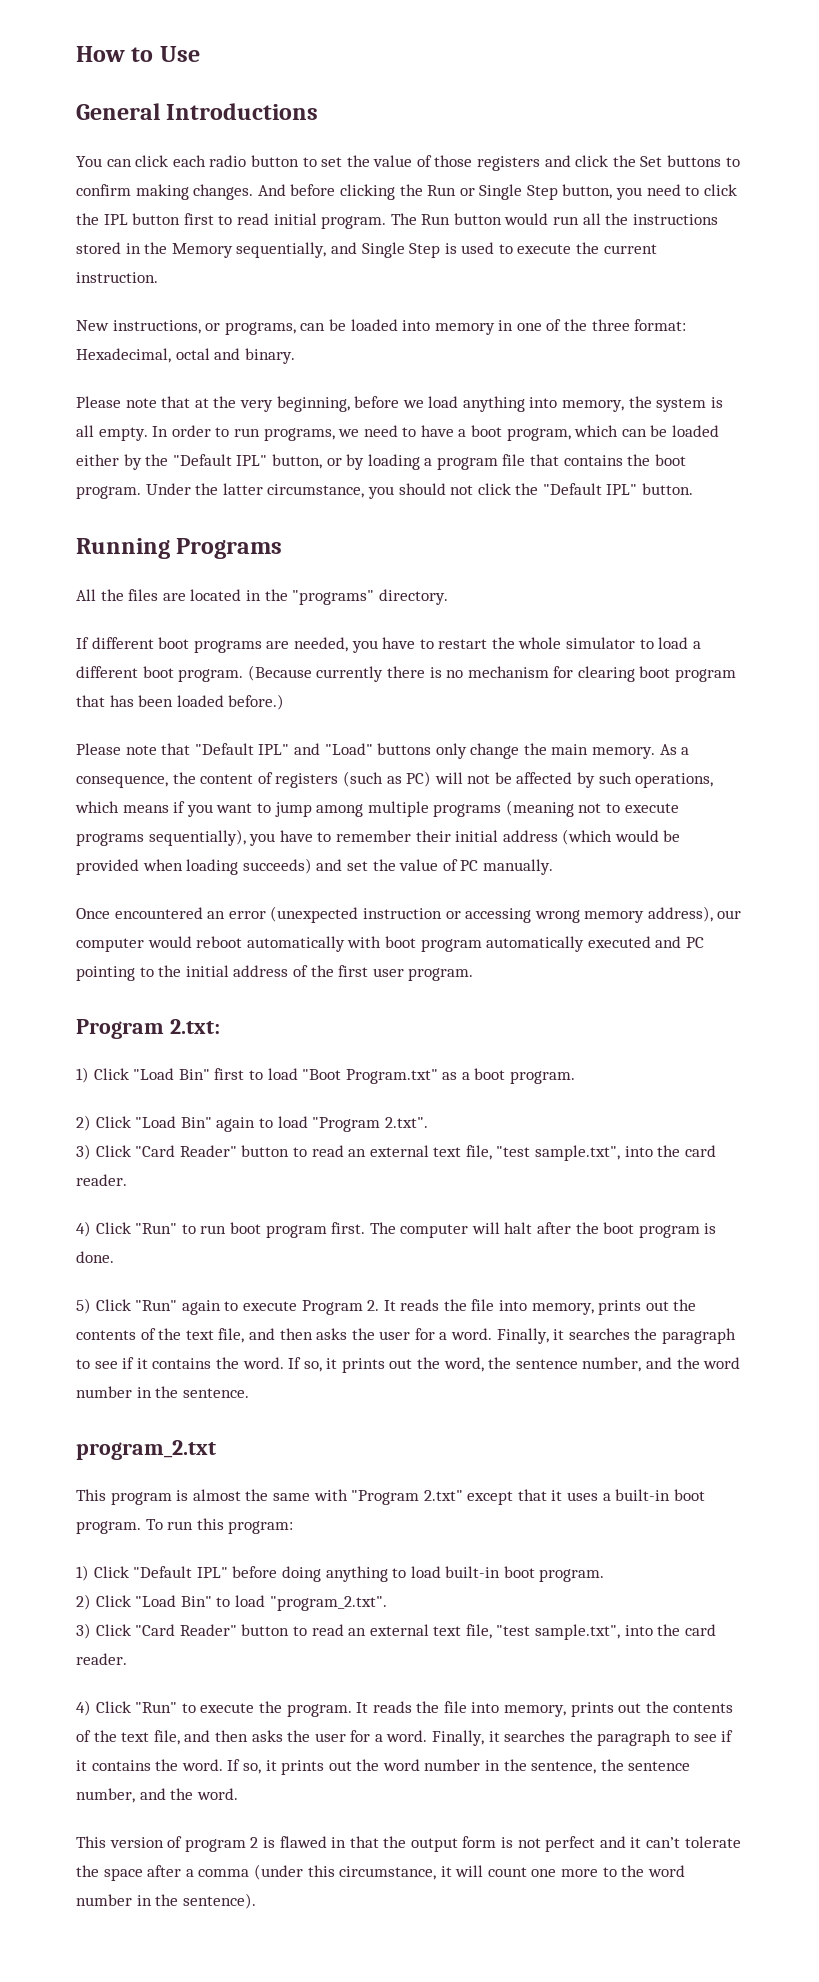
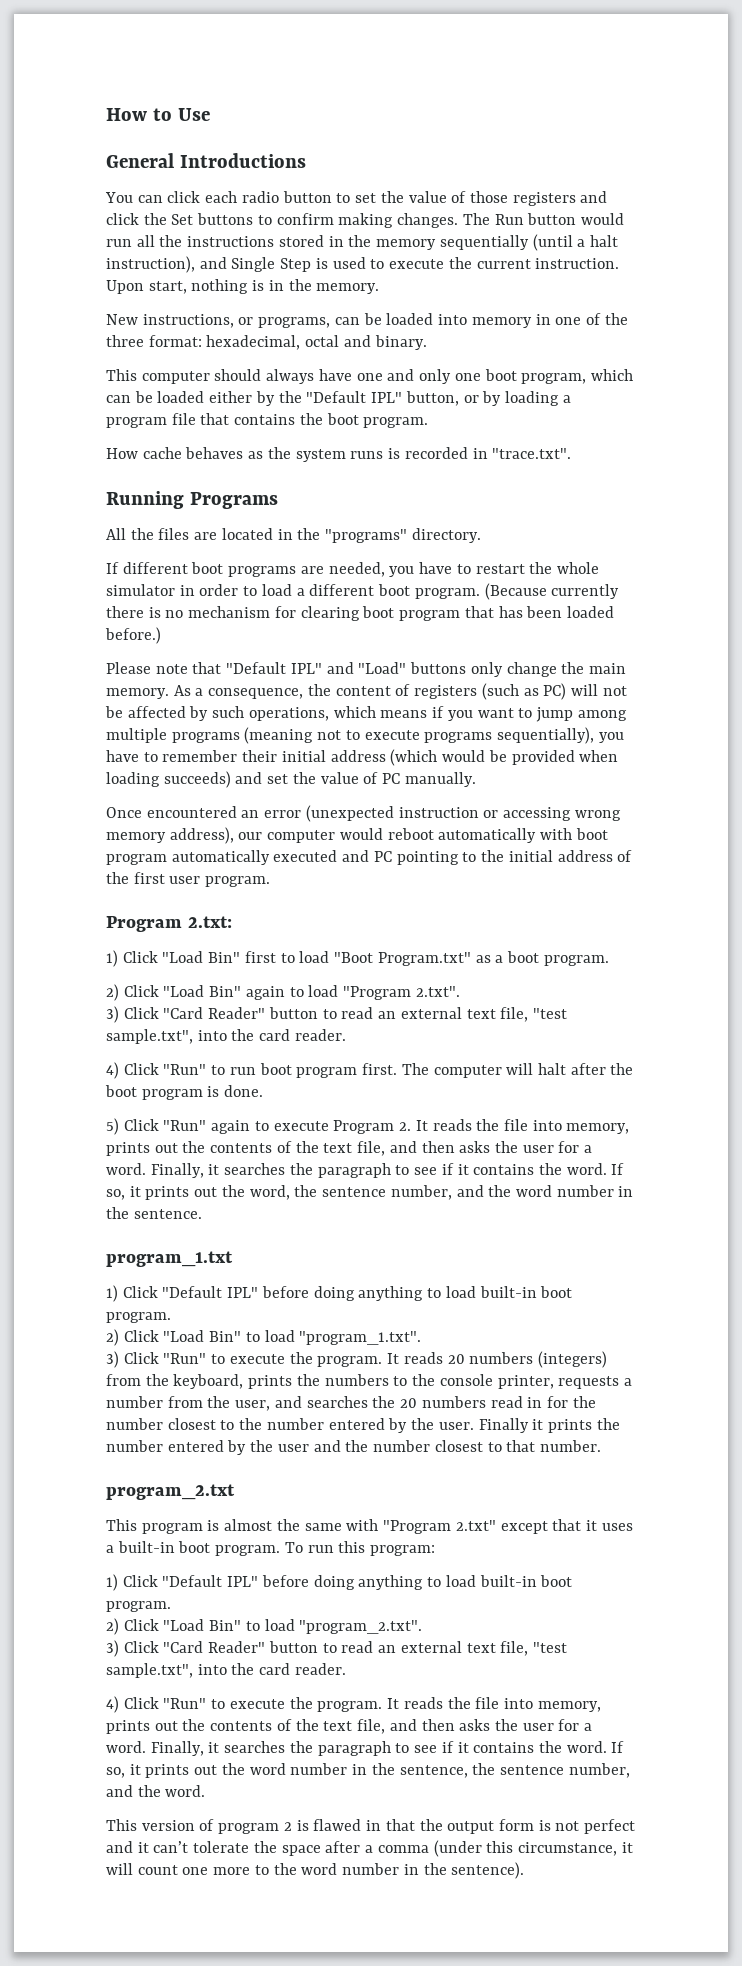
[257,184,737,200] [76,213,387,229] And before clicking the Run or Single Step button, you need to click the IPL button first to read initial program. -> (459, 220) none
[171,242,327,258] Memory sequentially, -> [376,234,618,251] [106,256,195,273] memory sequentially (until a halt instruction),
(158, 277) none -> [106,279,380,294] Upon start, nothing is in the memory.
[76,348,171,363] Hexadecimal, -> [206,335,301,350] hexadecimal,
[76,396,723,412] [76,425,467,441] Please note that at the very beginning, before we load anything into memory, the system is all empty. In order to run programs, we need to have a -> [106,369,481,384] This computer should always have one and only one
[145,483,694,499] Under the latter circumstance, you should not click the "Default IPL" button. -> [106,447,572,462] // How cache behaves as the system runs is recorded in "trace.txt".
(636, 643) none -> [179,584,239,596] in order
(249, 1393) none -> [106,1251,233,1267] [106,1285,573,1302] [106,1312,171,1323] [106,1329,422,1346] [106,1351,607,1368] [106,1374,632,1389] [106,1396,596,1411] [106,1418,620,1433] [106,1440,601,1455] // program_1.txt // 1) Click "Default IPL" before doing anything to load built-in boot program. // 2) Click "Load Bin" to load "program_1.txt". // 3) Click "Run" to execute the program. It reads 20 numbers (integers) from the keyboard, prints the numbers to the console printer, requests a number from the user, and searches the 20 numbers read in for the number closest to the number entered by the user. Finally it prints the number entered by the user and the number closest to that number.

